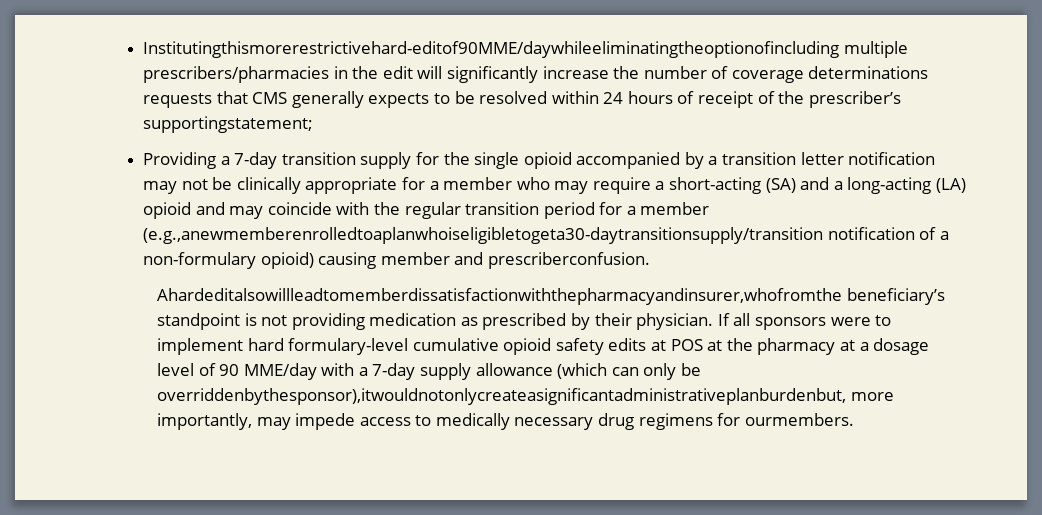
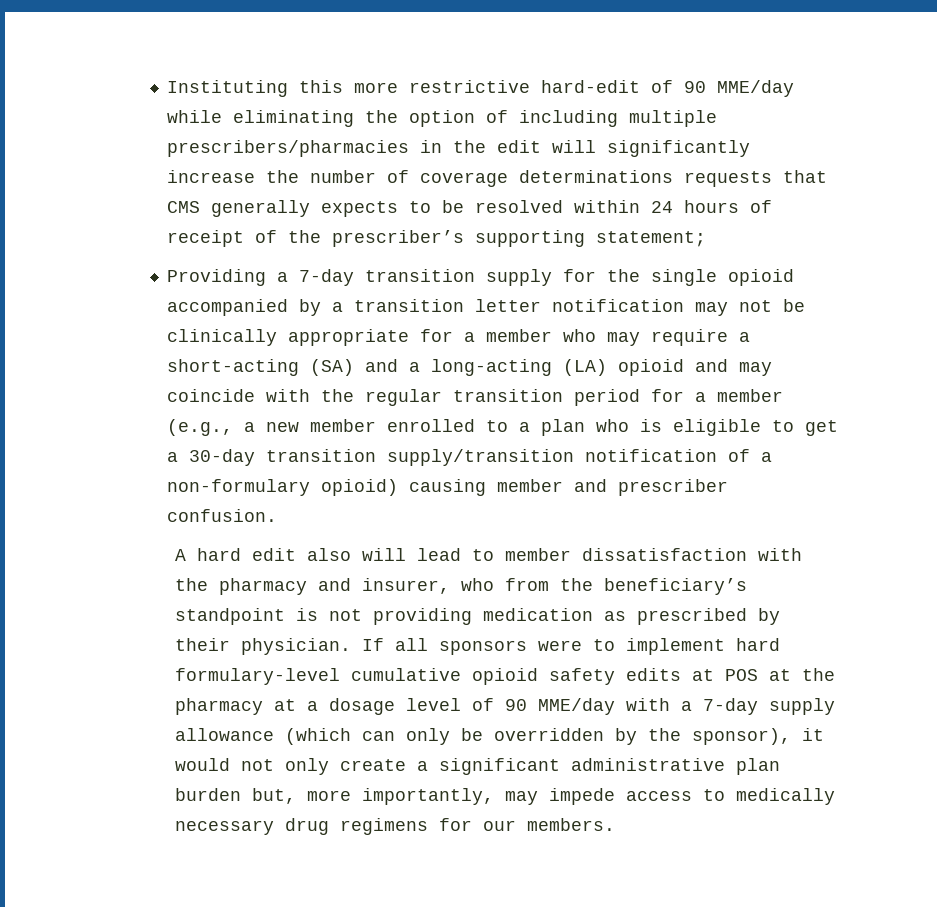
[142,41,839,58] Institutingthismorerestrictivehard-editof90MME/daywhileeliminatingtheoptionofincluding -> [167,80,795,97] [167,110,619,127] Instituting this more restrictive hard-edit of 90 MME/day while eliminating the option of including
[142,116,313,133] supportingstatement; -> [475,230,707,247] supporting statement;
[142,227,823,244] (e.g.,anewmemberenrolledtoaplanwhoiseligibletogeta30-daytransitionsupply/transition -> [167,419,839,436] [167,449,575,466] (e.g., a new member enrolled to a plan who is eligible to get a 30-day transition supply/transition
[487,252,650,269] [156,288,842,305] prescriberconfusion. // Ahardeditalsowillleadtomemberdissatisfactionwiththepharmacyandinsurer,whofromthe -> [618,479,729,496] [167,509,278,522] [174,548,802,561] [174,578,593,595] prescriber confusion. // A hard edit also will lead to member dissatisfaction with the pharmacy and insurer, who from the
[156,388,846,405] overriddenbythesponsor),itwouldnotonlycreateasignificantadministrativeplanburdenbut, -> [493,728,824,745] [174,758,780,775] [174,788,296,804] overridden by the sponsor), it would not only create a significant administrative plan burden but,
[744,413,854,426] ourmembers. -> [482,818,615,831] our members.

